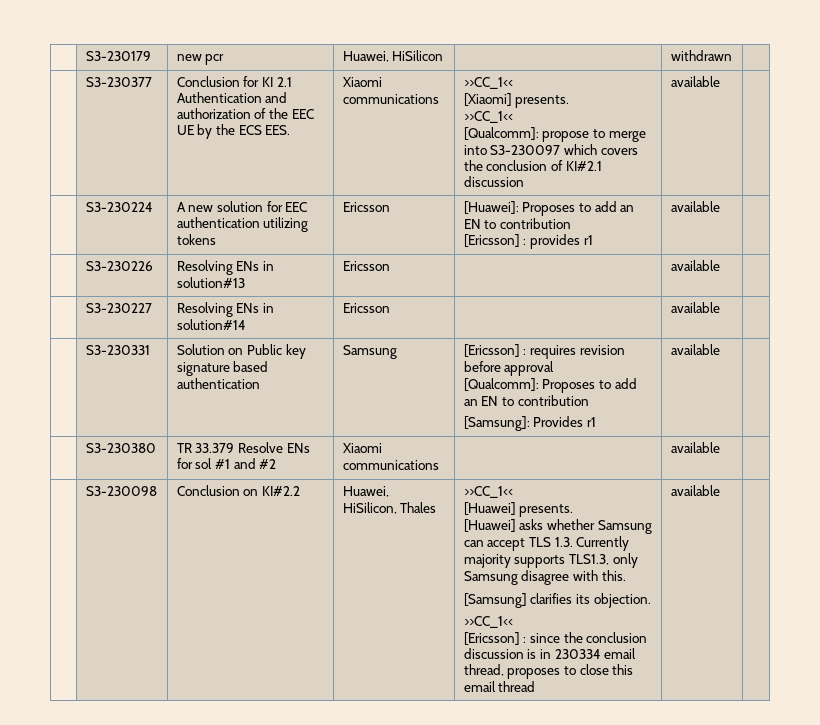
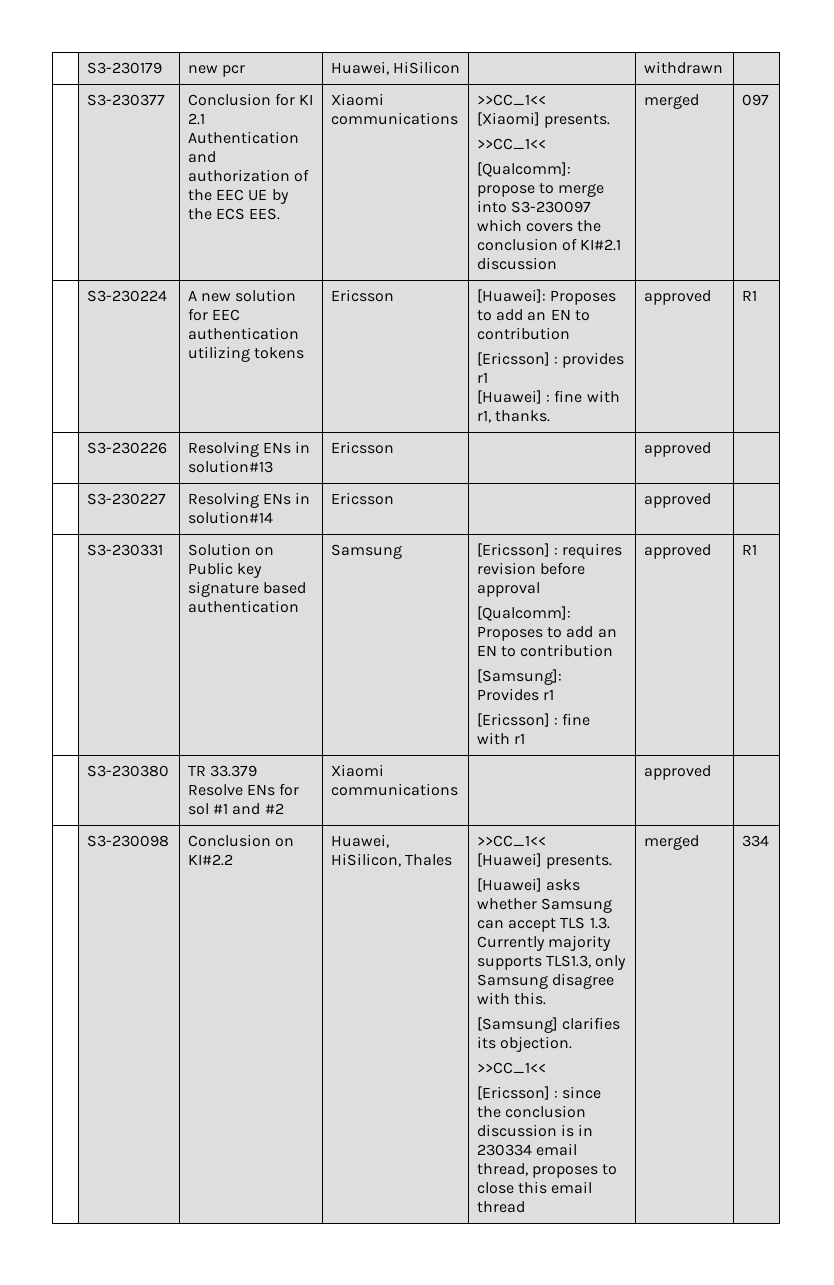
[670,76,720,87] available | -> [643,94,699,109] [741,94,769,106] merged | 097
[670,201,720,212] | available | -> [476,390,620,404] [476,410,551,423] [643,290,711,305] [741,290,757,301] // [Huawei] : fine with r1, thanks. | approved | R1
[670,260,720,271] available -> [643,442,711,457] approved
[670,302,720,313] available -> [643,493,711,508] approved
[670,344,720,355] | available | -> [476,713,591,727] [476,732,526,745] [643,544,711,559] [741,544,757,555] // [Ericsson] : fine with r1 | approved | R1
[670,442,720,453] available -> [643,765,711,780] approved
[670,485,720,496] available | -> [643,835,699,850] [741,835,769,847] merged | 334

